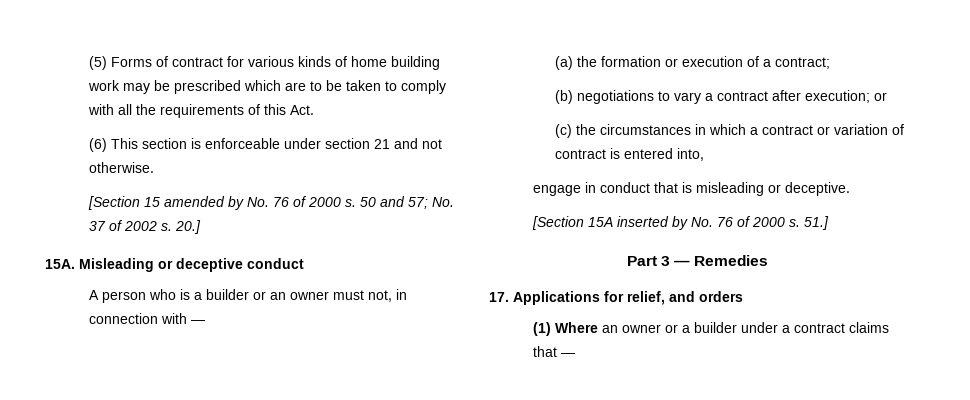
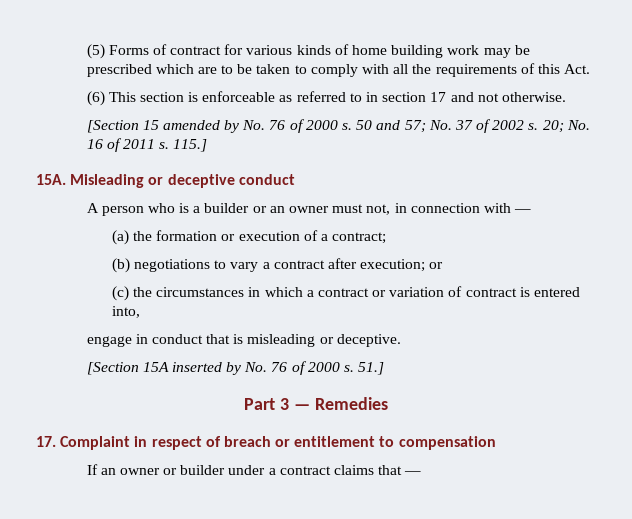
[284,138,391,149] under section 21 -> [279,91,447,102] as referred to in section 17
[175,220,202,234] 20.] -> [542,120,590,133] [86,138,208,152] 20; No. 16 of 2011 s. 115.]
[513,291,743,305] [533,322,599,336] Applications for relief, and orders // (1) Where -> [60,436,496,450] [86,464,98,475] Complaint in respect of breach or entitlement to compensation // If
[682,325,691,333] a -> (178, 471) none

